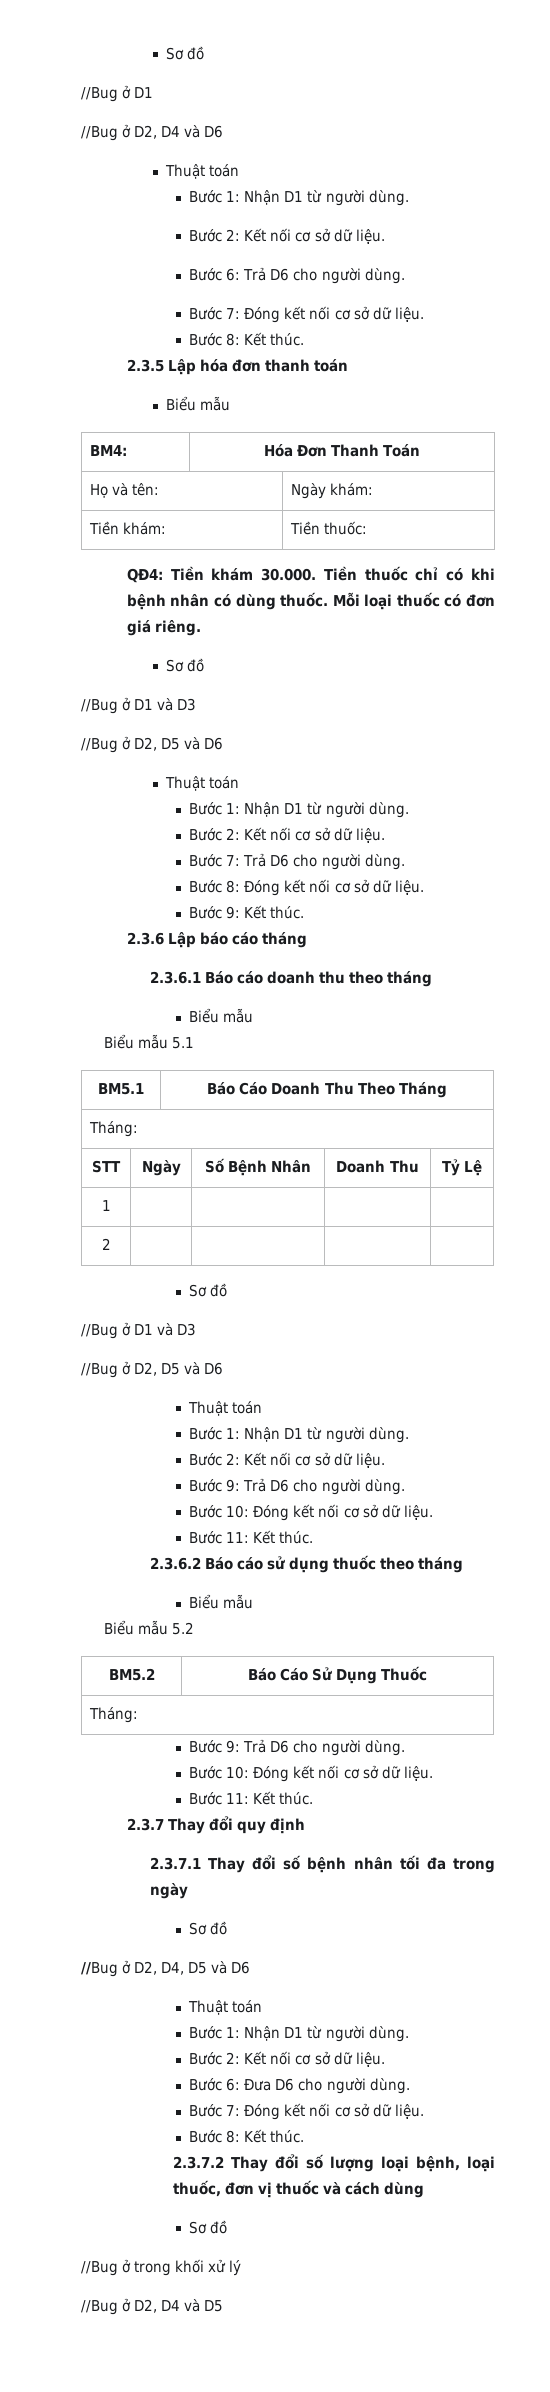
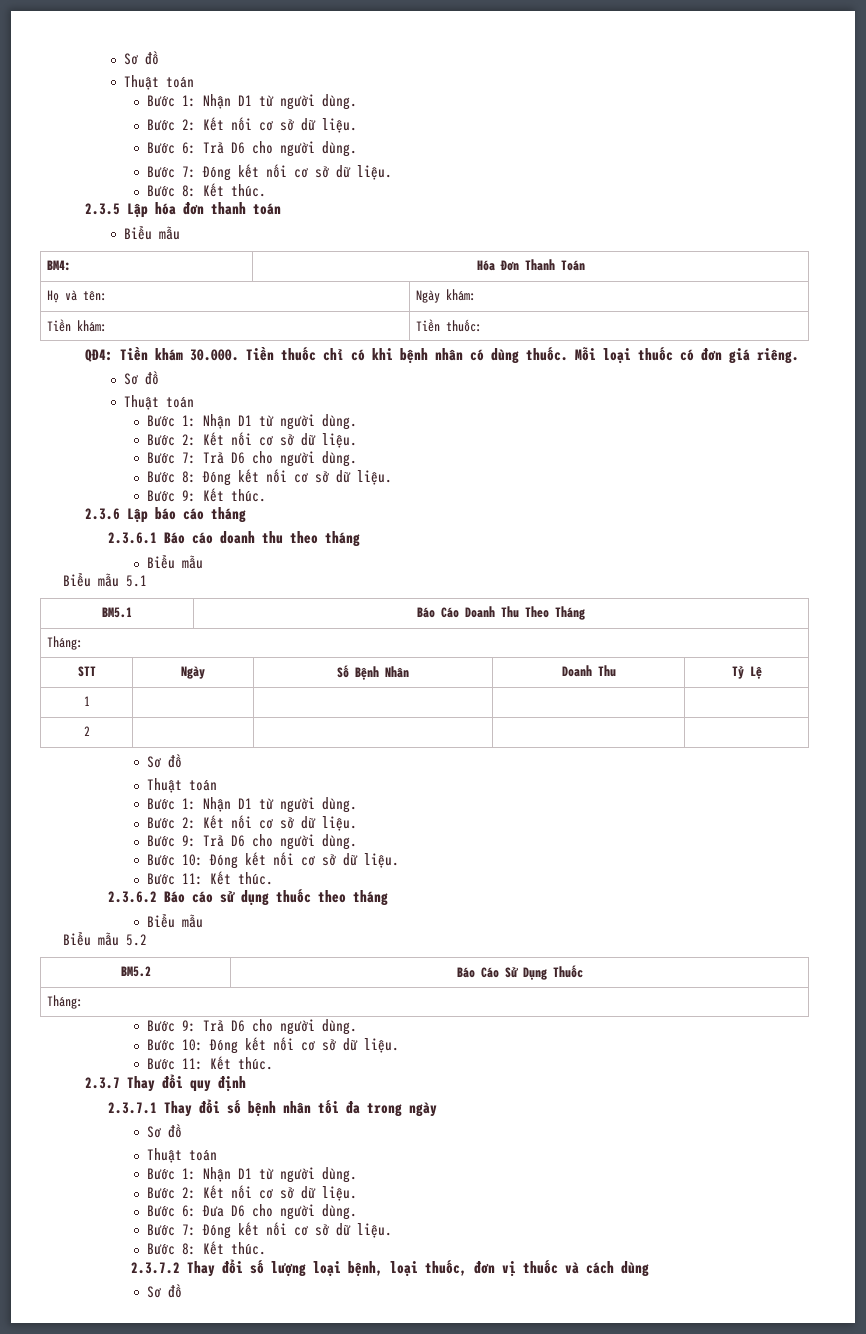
[166,46,205,60] [81,85,154,102] [81,124,224,141] Sơ đồ // //Bug ở D1 // //Bug ở D2, D4 và D6 -> [124,51,160,65] Sơ đồ
[81,697,197,714] [81,736,224,753] // //Bug ở D1 và D3 // //Bug ở D2, D5 và D6 -> (160, 378) none
[81,1322,197,1339] [81,1361,224,1378] // //Bug ở D1 và D3 // //Bug ở D2, D5 và D6 -> (183, 761) none
[81,1960,251,1977] // //Bug ở D2, D4, D5 và D6 -> (183, 1131) none
[81,2259,242,2276] [81,2298,224,2315] // //Bug ở trong khối xử lý // //Bug ở D2, D4 và D5 -> (183, 1291) none

